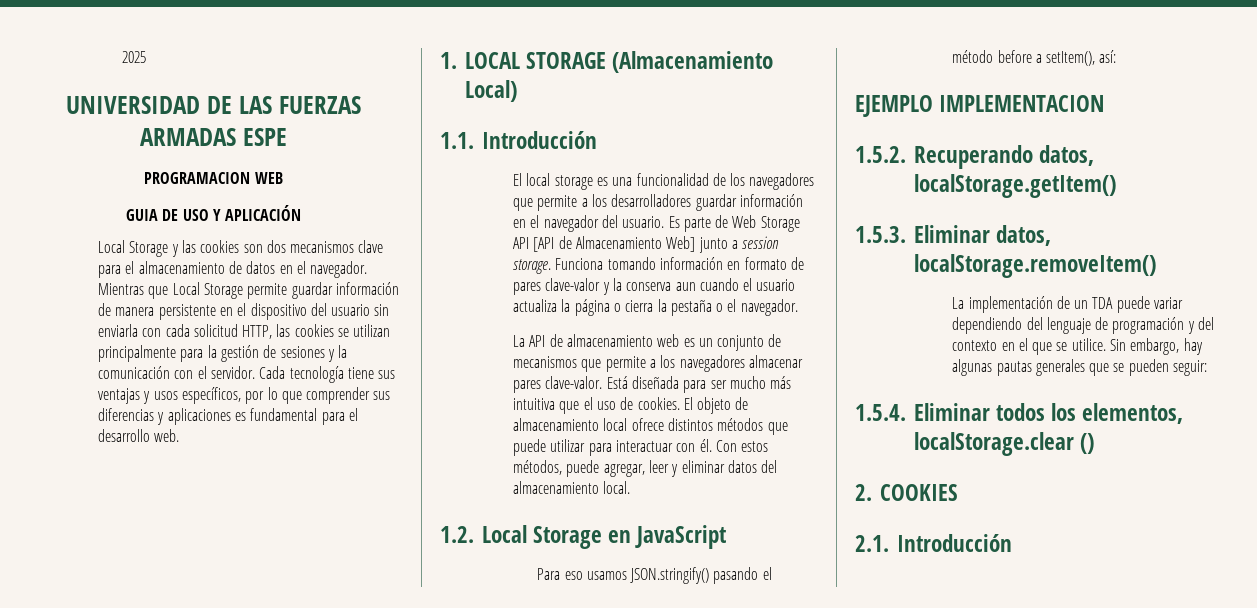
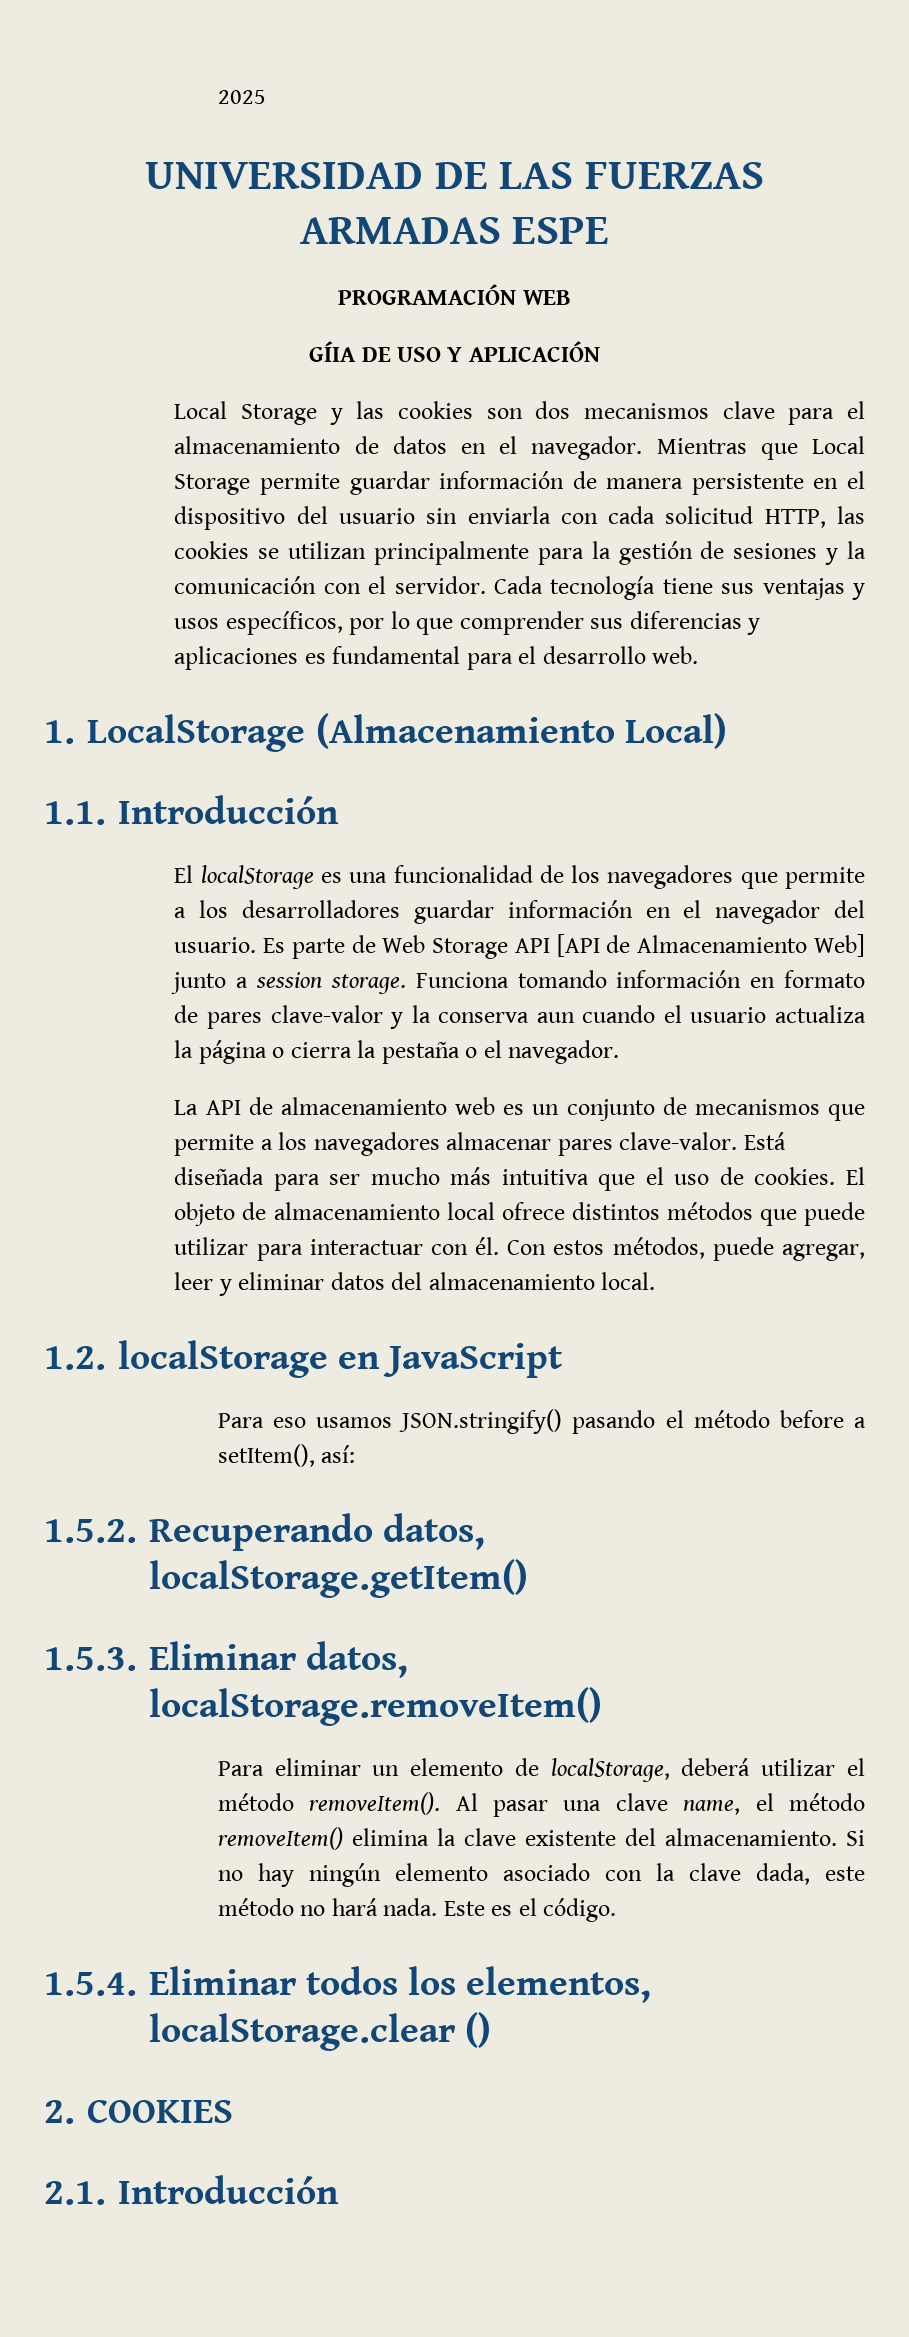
[144,172,251,184] PROGRAMACION -> [338,284,517,305] PROGRAMACIÓN
[125,209,158,221] GUIA -> [309,341,357,362] GÍIA
[465,52,607,69] LOCAL STORAGE -> [87,714,306,752] LocalStorage
[526,173,593,190] local storage -> [200,865,314,889] localStorage
[482,525,603,549] Local Storage -> [118,1340,328,1378] localStorage
[855,95,1105,117] // EJEMPLO IMPLEMENTACION -> (356, 1454) none
[952,296,1184,313] [952,317,1215,334] [952,338,1203,355] [952,359,1208,376] La implementación de un TDA puede variar dependiendo del lenguaje de programación y del contexto en el que se utilice. Sin embargo, hay algunas pautas generales que se pueden seguir: -> [217,1758,865,1782] [217,1792,866,1817] [217,1827,865,1850] [217,1863,866,1887] [217,1898,617,1922] Para eliminar un elemento de localStorage, deberá utilizar el método removeItem(). Al pasar una clave name, el método removeItem() elimina la clave existente del almacenamiento. Si no hay ningún elemento asociado con la clave dada, este método no hará nada. Este es el código.

